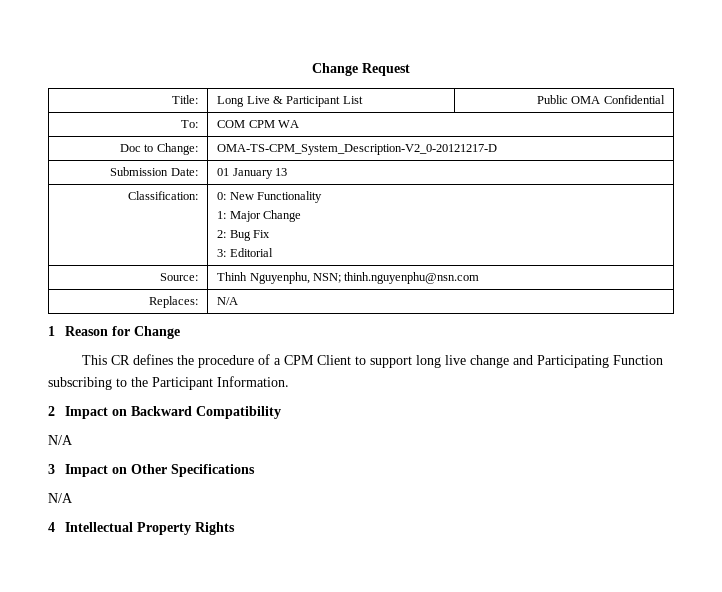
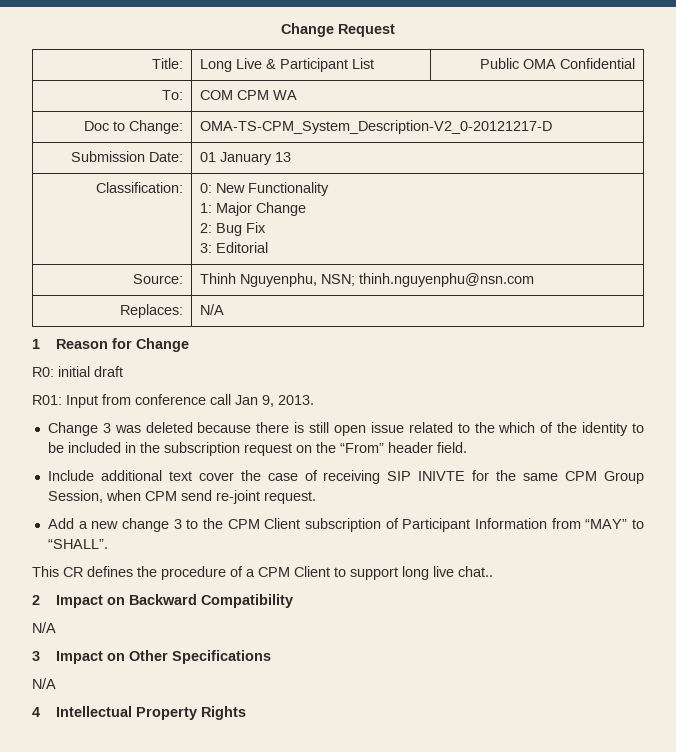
(181, 332) none -> [32,366,123,377] [32,394,314,408] [47,422,644,436] [47,442,467,456] [47,470,644,484] [47,490,316,504] [47,518,644,532] [47,539,108,549] // R0: initial draft // R01: Input from conference call Jan 9, 2013. // Change 3 was deleted because there is still open issue related to the which of the identity to be included in the subscription request on the “From” header field. // Include additional text cover the case of receiving SIP INIVTE for the same CPM Group Session, when CPM send re-joint request. // Add a new change 3 to the CPM Client subscription of Participant Information from “MAY” to “SHALL”.
[470,355,664,368] [48,376,289,390] change and Participating Function subscribing to the Participant Information. -> [458,566,493,577] chat..

